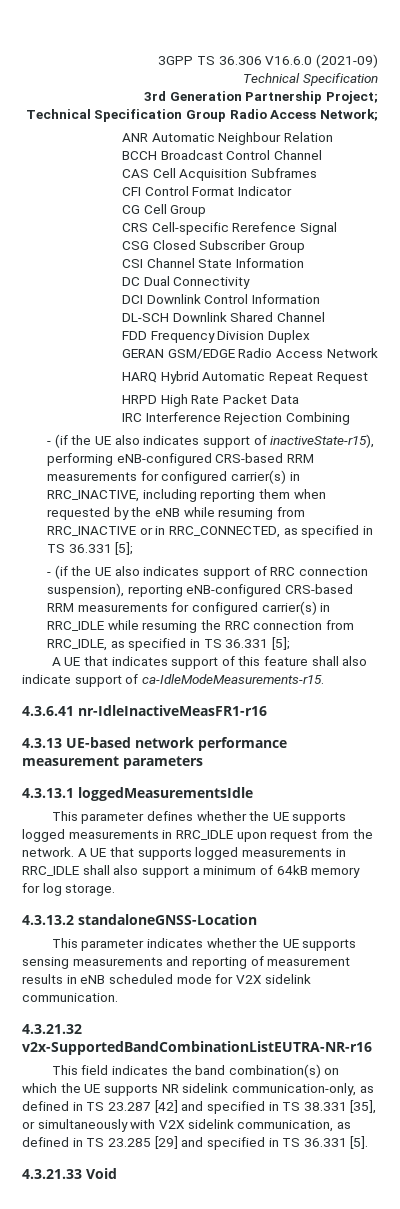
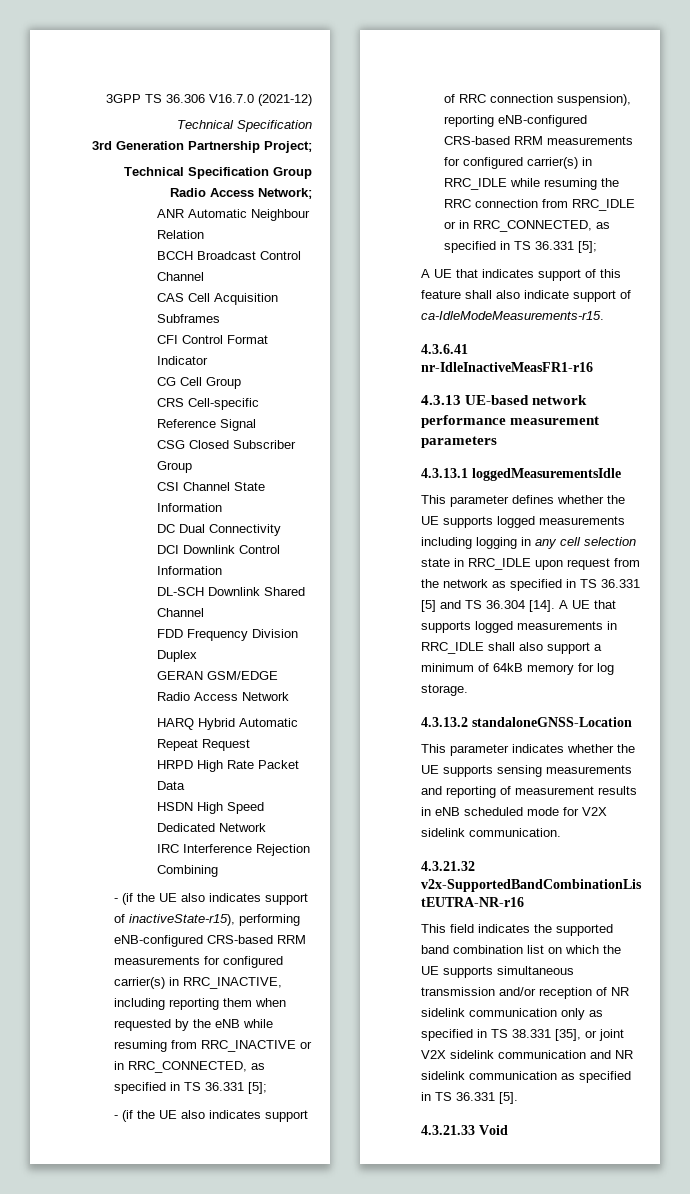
[265,54,378,68] V16.6.0 (2021-09) -> [209,94,312,106] V16.7.0 (2021-12)
[232,222,297,232] Rerefence -> [157,419,217,428] Reference
(299, 399) none -> [157,802,265,814] [157,823,267,832] // HSDN High Speed Dedicated Network
[46,639,107,651] RRC_IDLE, -> [572,199,636,211] [444,220,593,232] RRC_IDLE or in RRC_CONNECTED,
(159, 834) none -> [421,537,636,549] [421,558,450,567] including logging in any cell selection state
[22,847,74,857] network. -> [443,579,640,591] [421,600,555,612] network as specified in TS 36.331 [5] and TS 36.304 [14].
[195,1064,321,1078] band combination(s) -> [556,924,613,936] [421,945,544,954] supported band combination list
[161,1083,374,1096] [22,1100,204,1113] NR sidelink communication-only, as defined in TS 23.287 [42] and -> [497,966,574,975] [421,987,629,999] [421,1008,603,1020] simultaneous transmission and/or reception of NR sidelink communication only as
[37,1119,351,1132] [22,1136,204,1149] simultaneously with V2X sidelink communication, as defined in TS 23.285 [29] and -> [599,1029,624,1041] [421,1050,633,1059] [421,1071,575,1080] joint V2X sidelink communication and NR sidelink communication as

